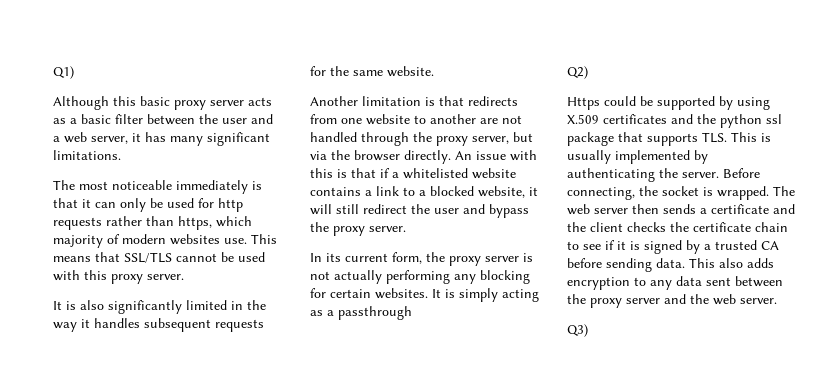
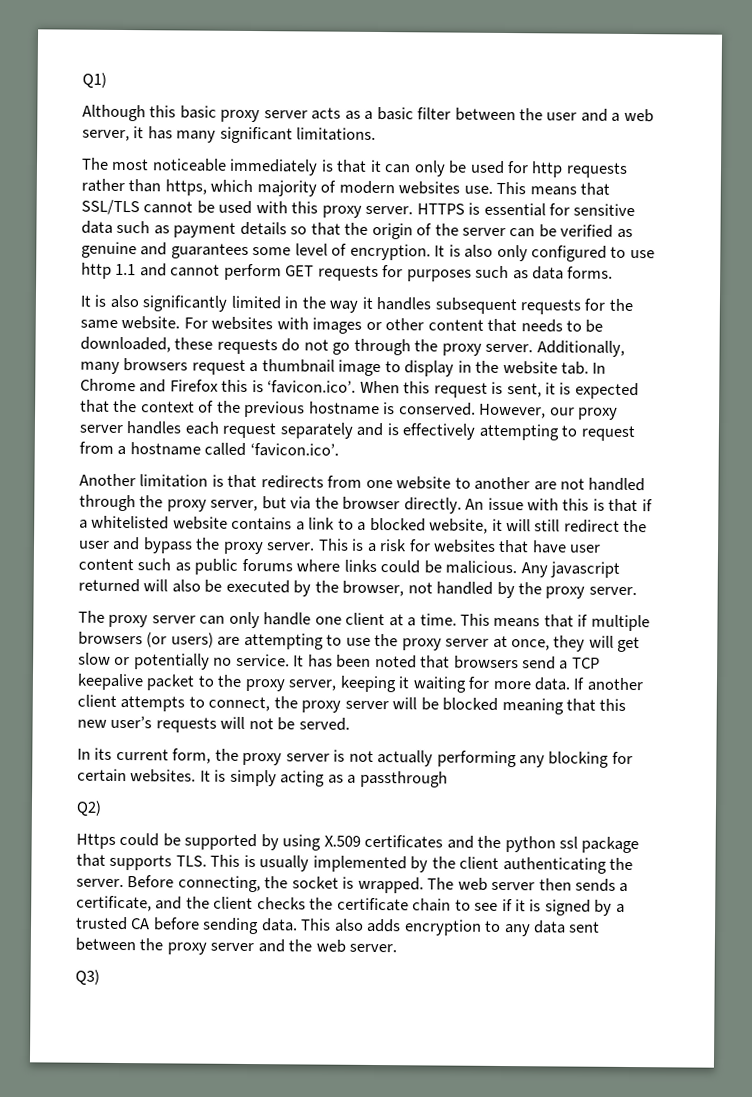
(184, 277) none -> [416,202,636,217] [81,220,633,240] [81,241,655,262] [81,262,614,282] HTTPS is essential for sensitive data such as payment details so that the origin of the server can be verified as genuine and guarantees some level of encryption. It is also only configured to use http 1.1 and cannot perform GET requests for purposes such as data forms.
(434, 71) none -> [183,316,604,334] [80,336,625,357] [80,358,607,377] [80,378,639,400] [80,399,619,420] [79,421,635,442] [79,441,339,457] For websites with images or other content that needs to be downloaded, these requests do not go through the proxy server. Additionally, many browsers request a thumbnail image to display in the website tab. In Chrome and Firefox this is ‘favicon.ico’. When this request is sent, it is expected that the context of the previous hostname is conserved. However, our proxy server handles each request separately and is effectively attempting to request from a hostname called ‘favicon.ico’.
(406, 229) none -> [317,538,602,554] [78,558,621,578] [78,578,637,599] [78,610,650,632] [78,631,641,653] [78,652,600,670] [77,673,643,693] [77,694,627,715] [77,715,350,733] This is a risk for websites that have user content such as public forums where links could be malicious. Any javascript returned will also be executed by the browser, not handled by the proxy server. // The proxy server can only handle one client at a time. This means that if multiple browsers (or users) are attempting to use the proxy server at once, they will get slow or potentially no service. It has been noted that browsers send a TCP keepalive packet to the proxy server, keeping it waiting for more data. If another client attempts to connect, the proxy server will be blocked meaning that this new user’s requests will not be served.
(708, 157) none -> [431,856,500,869] the client
[711,204,769,214] certificate -> [76,895,152,912] certificate,

